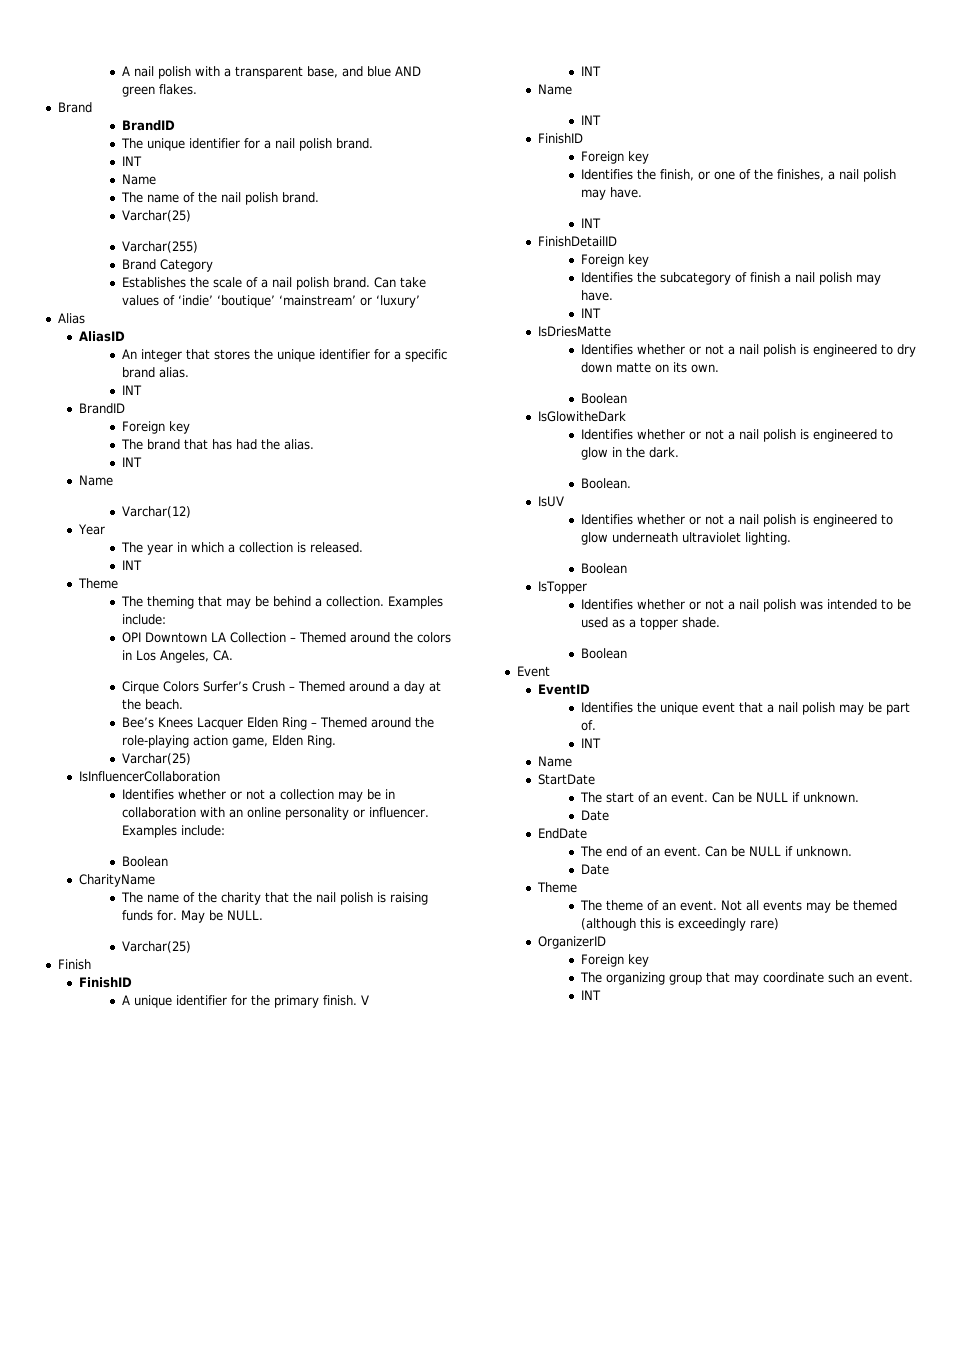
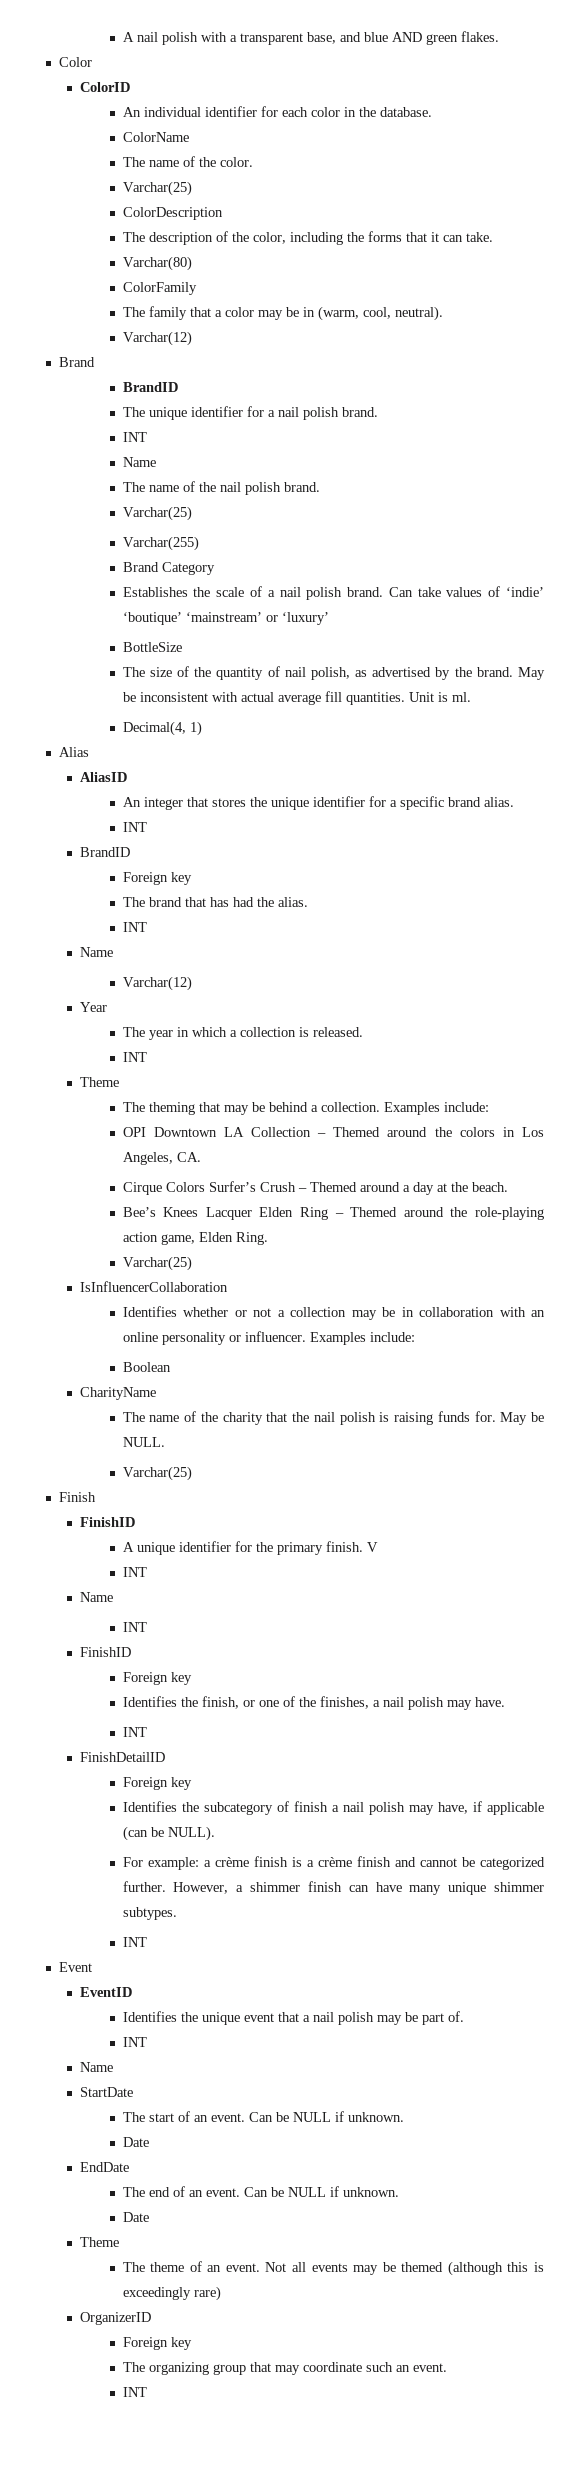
(198, 89) none -> [59,57,93,67] [80,82,131,92] [122,106,432,117] [122,132,189,142] [122,156,253,167] [122,181,192,196] [122,207,223,220] [122,231,493,245] [122,256,192,271] [122,282,197,295] [122,306,443,321] [122,331,192,346] // Color // ColorID // An individual identifier for each color in the database. // ColorName // The name of the color. // Varchar(25) // ColorDescription // The description of the color, including the forms that it can take. // Varchar(80) // ColorFamily // The family that a color may be in (warm, cool, neutral). // Varchar(12)
(421, 301) none -> [122,642,182,652] [122,666,545,680] [122,691,471,705] [122,721,202,736] // BottleSize // The size of the quantity of nail polish, as advertised by the brand. May be inconsistent with actual average fill quantities. Unit is ml. // Decimal(4, 1)
[581,290,614,301] [581,308,602,318] [538,326,612,337] [581,344,917,357] [581,362,720,373] [581,393,628,404] [538,411,627,422] [581,429,894,442] [581,447,680,460] [581,478,632,489] [538,496,565,507] [581,514,894,527] [581,532,792,545] [581,563,628,574] [538,581,588,594] [581,599,912,612] [581,617,721,630] [581,648,628,659] have. // INT // IsDriesMatte // Identifies whether or not a nail polish is engineered to dry down matte on its own. // Boolean // IsGlowitheDark // Identifies whether or not a nail polish is engineered to glow in the dark. // Boolean. // IsUV // Identifies whether or not a nail polish is engineered to glow underneath ultraviolet lighting. // Boolean // IsTopper // Identifies whether or not a nail polish was intended to be used as a topper shade. // Boolean -> [437,1801,544,1815] [122,1826,215,1841] [122,1856,546,1870] [122,1881,544,1895] [122,1907,177,1920] [122,1937,147,1947] have, if applicable (can be NULL). // For example: a crème finish is a crème finish and cannot be categorized further. However, a shimmer finish can have many unique shimmer subtypes. // INT

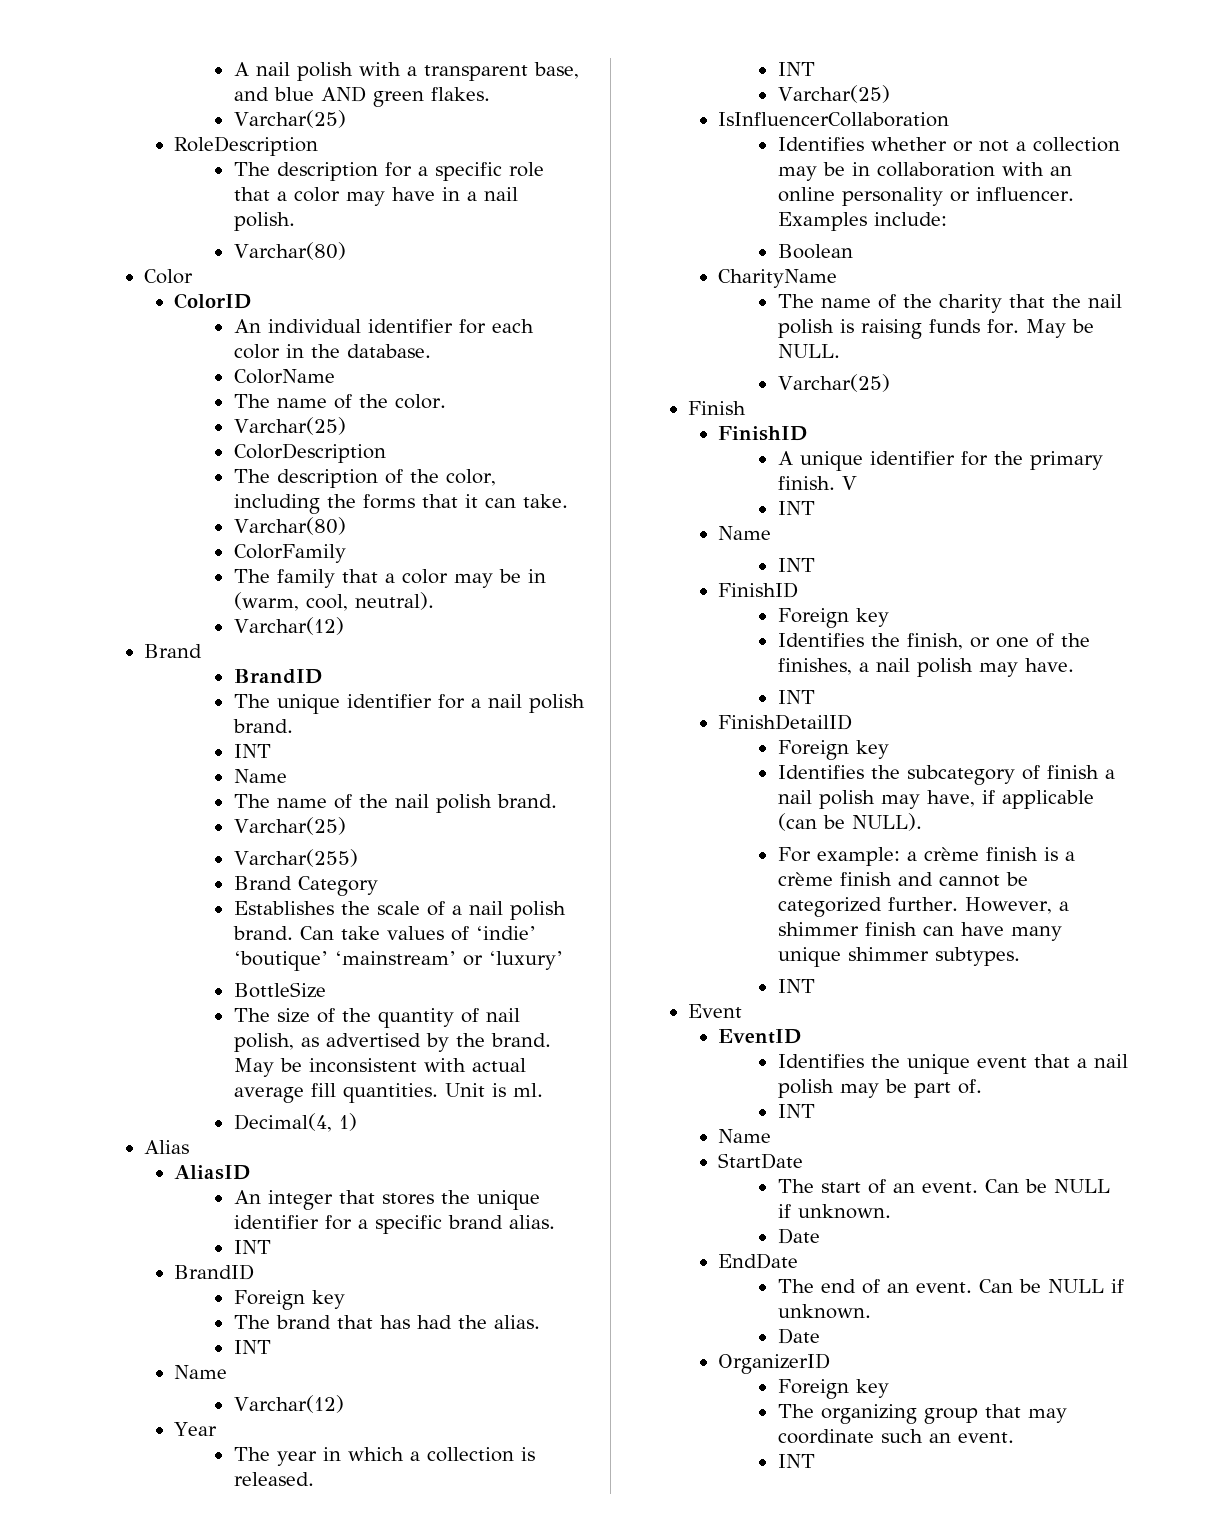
(499, 36) none -> [233,110,346,128] [174,136,319,156] [233,162,544,181] [233,187,518,206] [233,212,295,231] [233,242,346,260] // Varchar(25) // RoleDescription // The description for a specific role that a color may have in a nail polish. // Varchar(80)
[80,1077,120,1087] [122,1102,489,1115] [122,1127,545,1137] [122,1152,201,1165] [122,1181,508,1195] [122,1207,544,1220] [122,1232,268,1245] // Theme // The theming that may be behind a collection. Examples include: // OPI Downtown LA Collection – Themed around the colors in Los Angeles, CA. // Cirque Colors Surfer’s Crush – Themed around a day at the beach. // Bee’s Knees Lacquer Elden Ring – Themed around the role-playing action game, Elden Ring. -> (815, 69) none
[80,2237,120,2247] [122,2261,545,2276] [122,2286,221,2301] // Theme // The theme of an event. Not all events may be themed (although this is exceedingly rare) -> (820, 1336) none

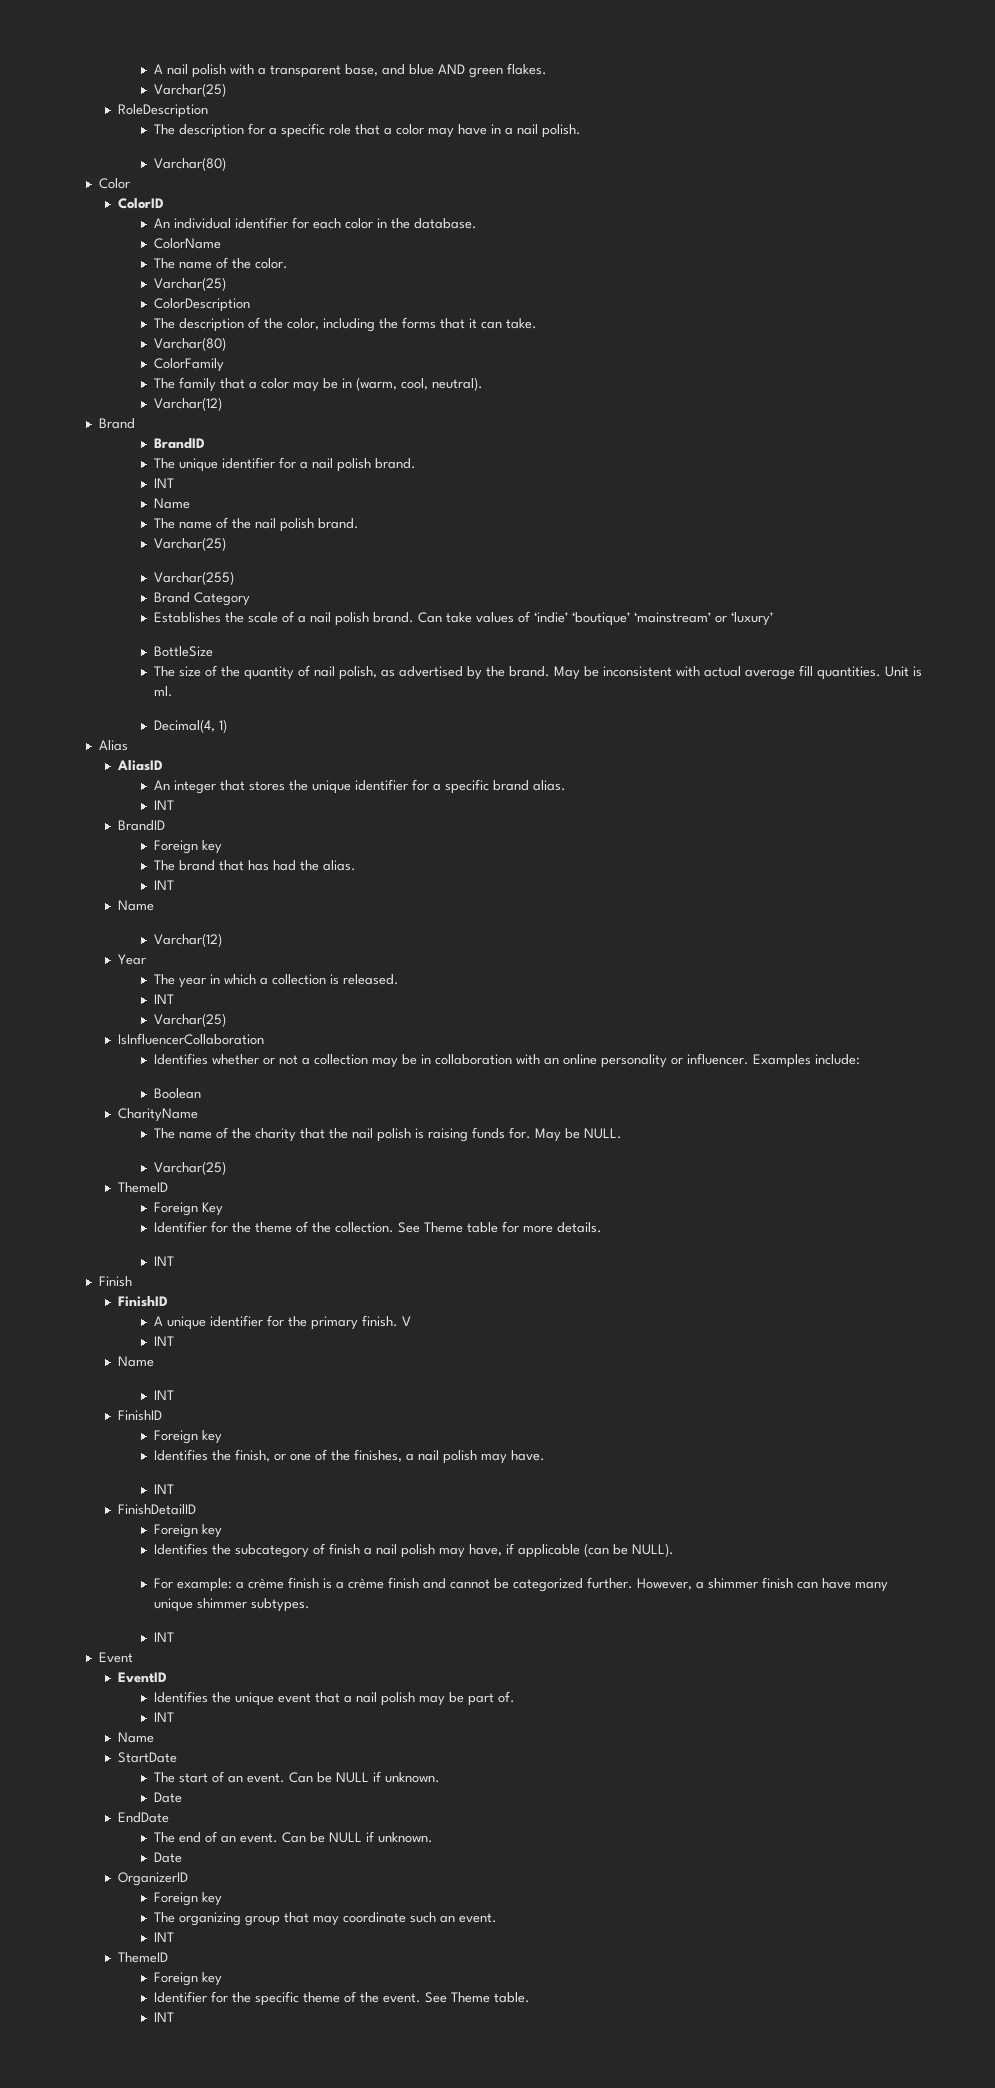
(890, 383) none -> [117,1182,168,1193] [154,1202,224,1216] [154,1221,603,1233] [154,1256,175,1266] // ThemeID // Foreign Key // Identifier for the theme of the collection. See Theme table for more details. // INT
(815, 1461) none -> [117,1952,168,1963] [154,1972,223,1986] [154,1991,531,2006] [154,2012,175,2022] // ThemeID // Foreign key // Identifier for the specific theme of the event. See Theme table. // INT

